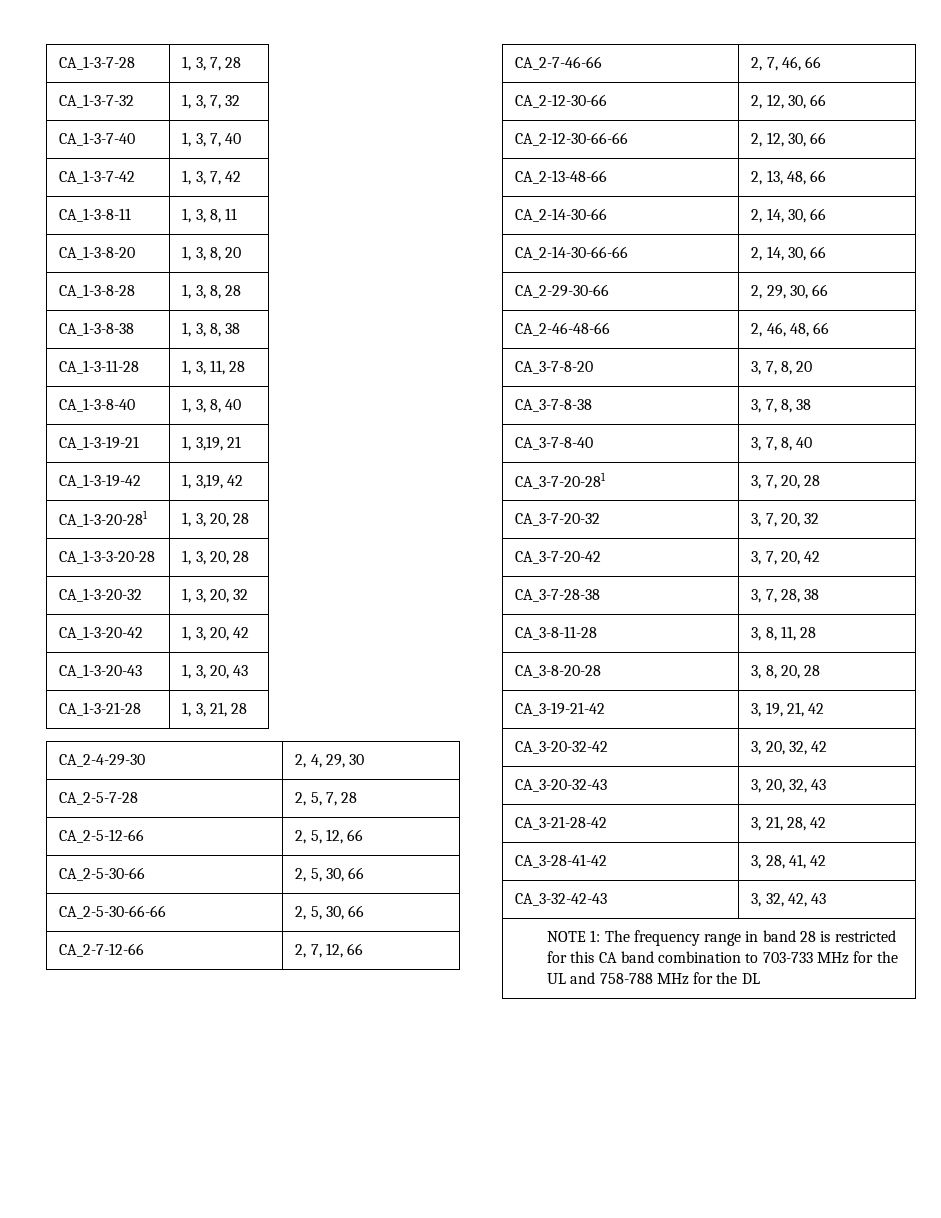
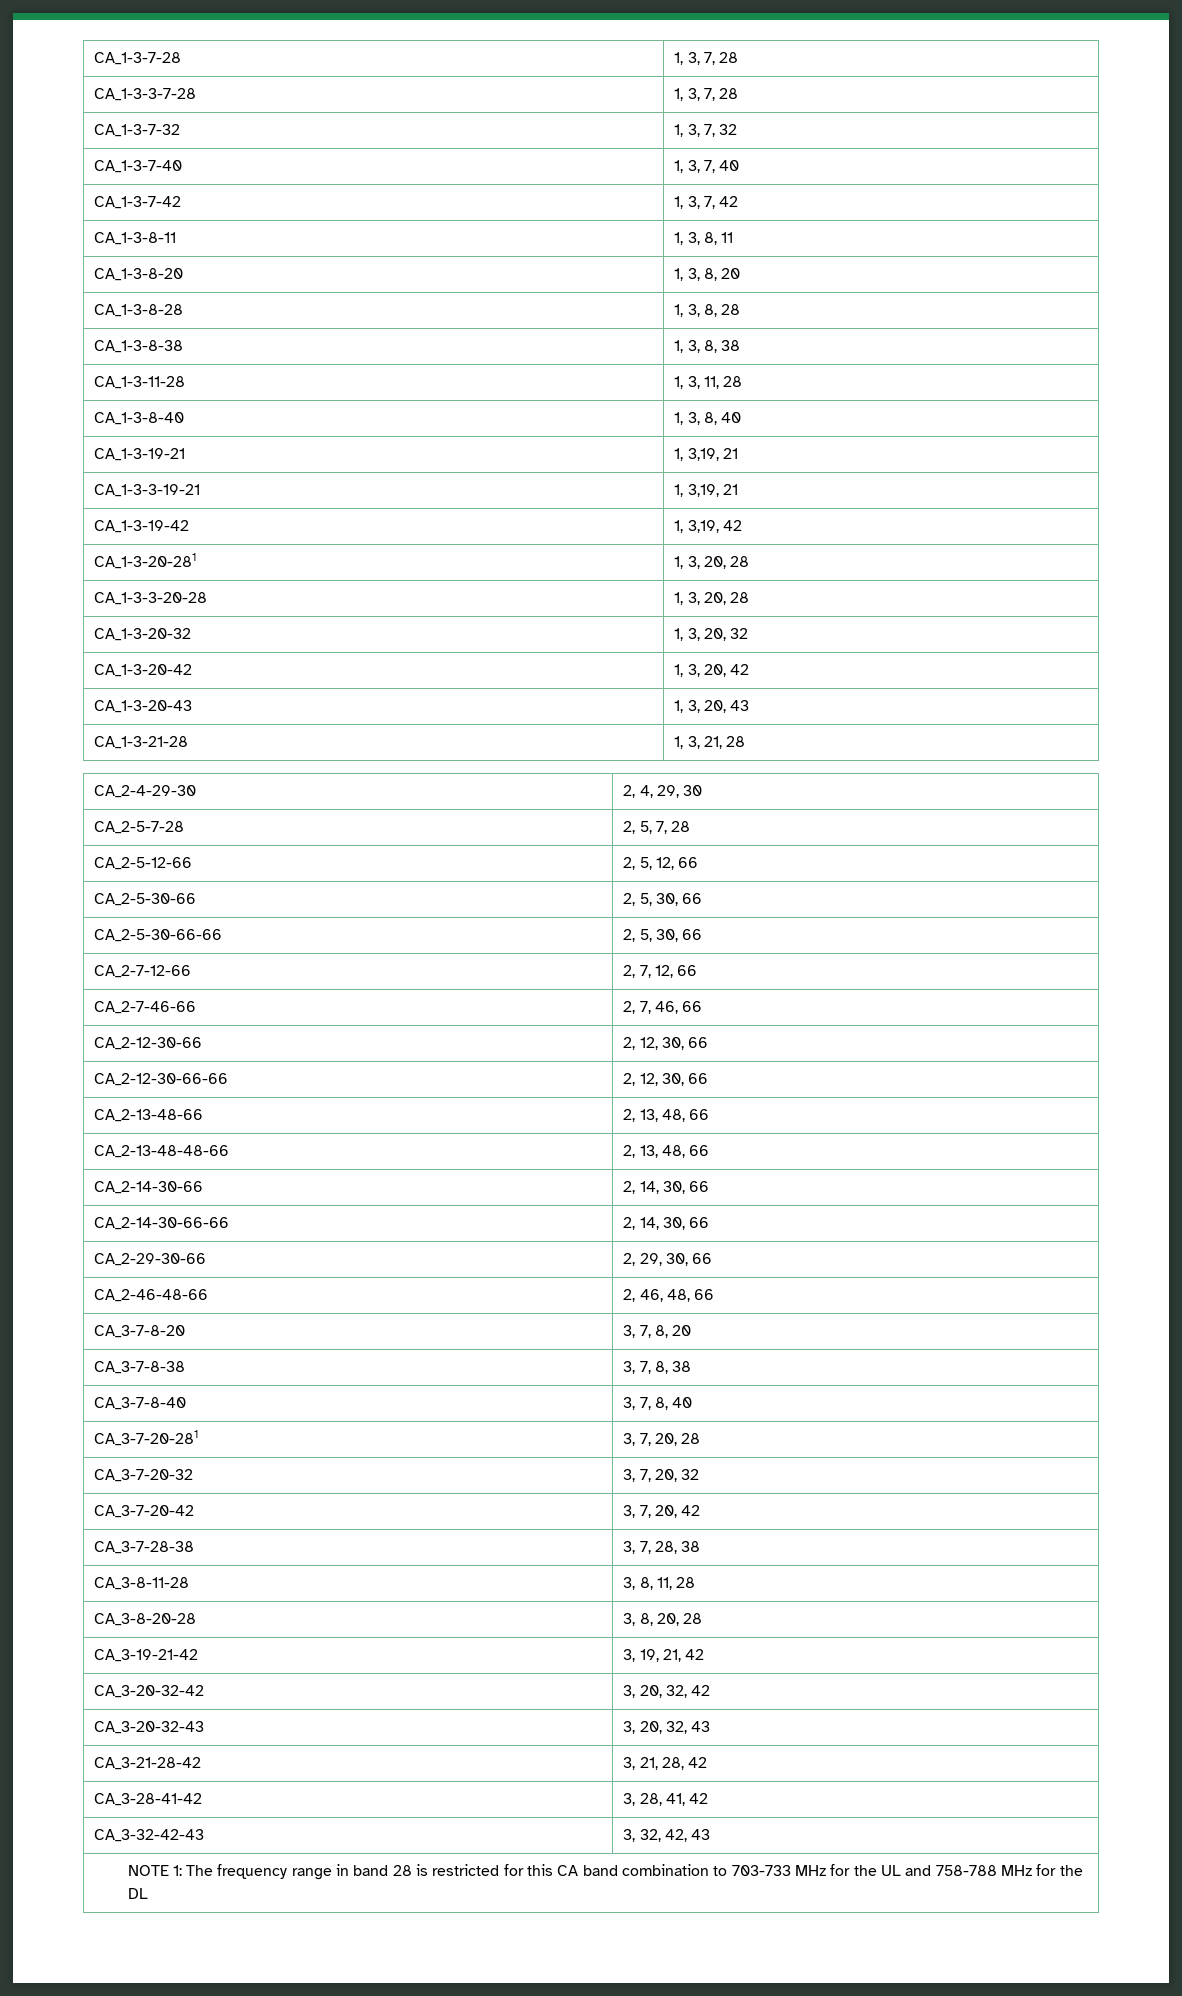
(242, 62) none -> [94,88,197,101] [674,88,739,101] // CA_1-3-3-7-28 | 1, 3, 7, 28
(241, 442) none -> [94,484,201,497] [674,484,739,497] // CA_1-3-3-19-21 | 1, 3,19, 21
(827, 176) none -> [94,1145,230,1158] [623,1145,710,1158] // CA_2-13-48-48-66 | 2, 13, 48, 66

